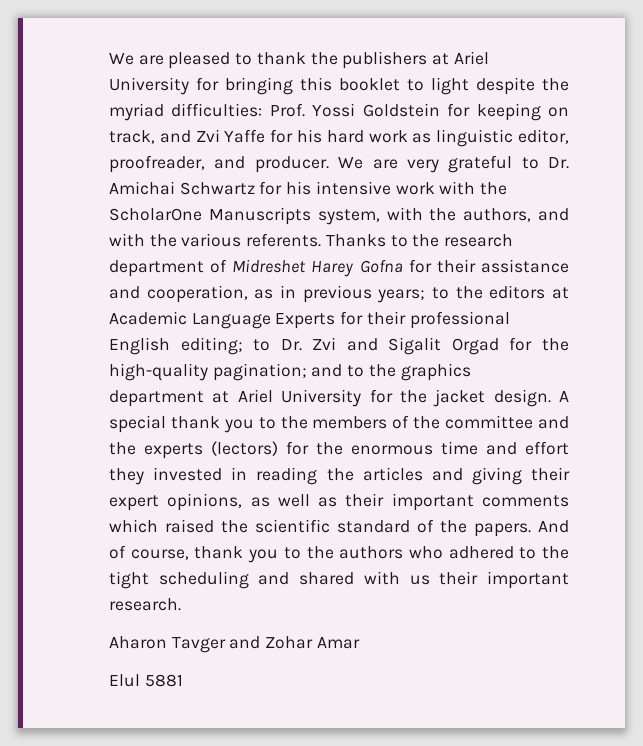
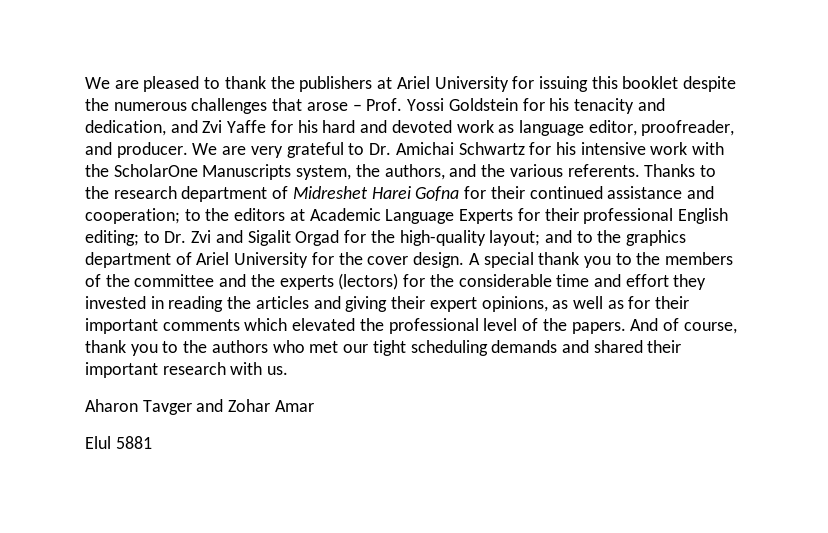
[225,77,293,95] bringing -> [538,76,588,92] issuing
[407,77,569,95] [109,103,570,121] [109,130,155,144] to light despite the myriad difficulties: Prof. Yossi Goldstein for keeping on track, -> [683,76,737,92] [85,98,665,114] [85,120,166,136] despite the numerous challenges that arose – Prof. Yossi Goldstein for his tenacity and dedication,
(364, 136) none -> [360,120,452,133] and devoted
[436,129,514,147] linguistic -> [518,120,584,136] language
[386,207,423,221] with -> (352, 172) none
[109,233,145,247] with -> (477, 170) none
[311,261,354,277] Harey -> [371,186,411,199] Harei
(476, 266) none -> [529,186,603,199] continued
[146,285,426,303] cooperation, as in previous years; -> [85,208,180,224] cooperation;
[212,363,307,381] pagination; -> [489,230,541,246] layout;
[212,391,230,403] at -> [175,252,192,265] of
[433,389,486,407] jacket -> [367,256,409,265] cover
[351,445,433,455] enormous -> [458,274,552,287] considerable
(338, 502) none -> [628,296,651,309] for
[165,519,410,533] raised the scientific standard -> [292,318,518,334] elevated the professional level
[448,546,569,559] adhered to the -> [309,341,369,353] met our
(249, 580) none -> [491,340,558,353] demands
[363,571,569,589] [109,598,181,611] with us their important research. -> [647,340,682,353] [85,362,289,378] their important research with us.

